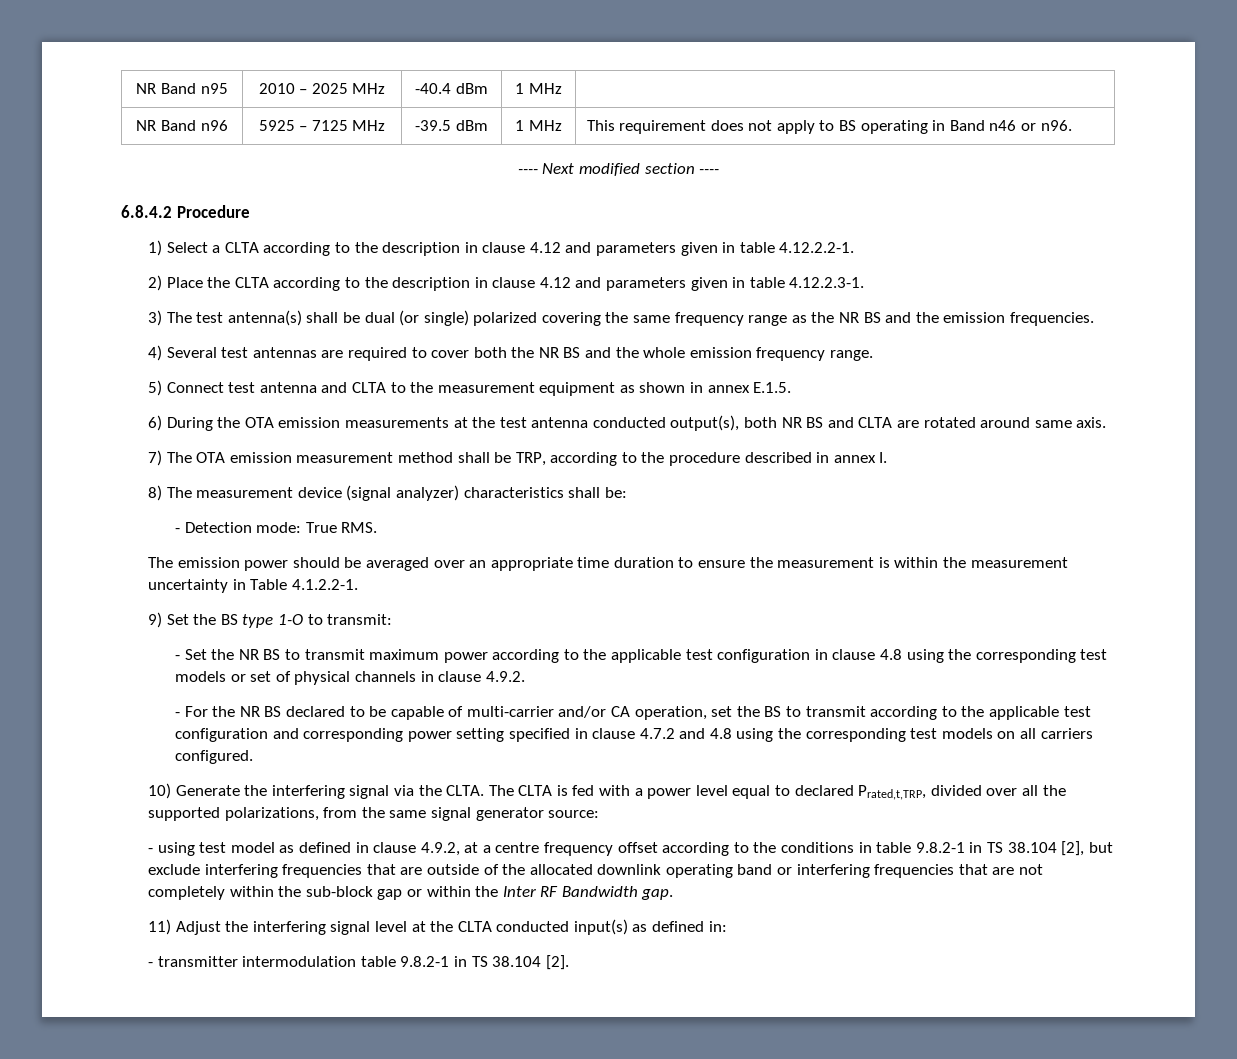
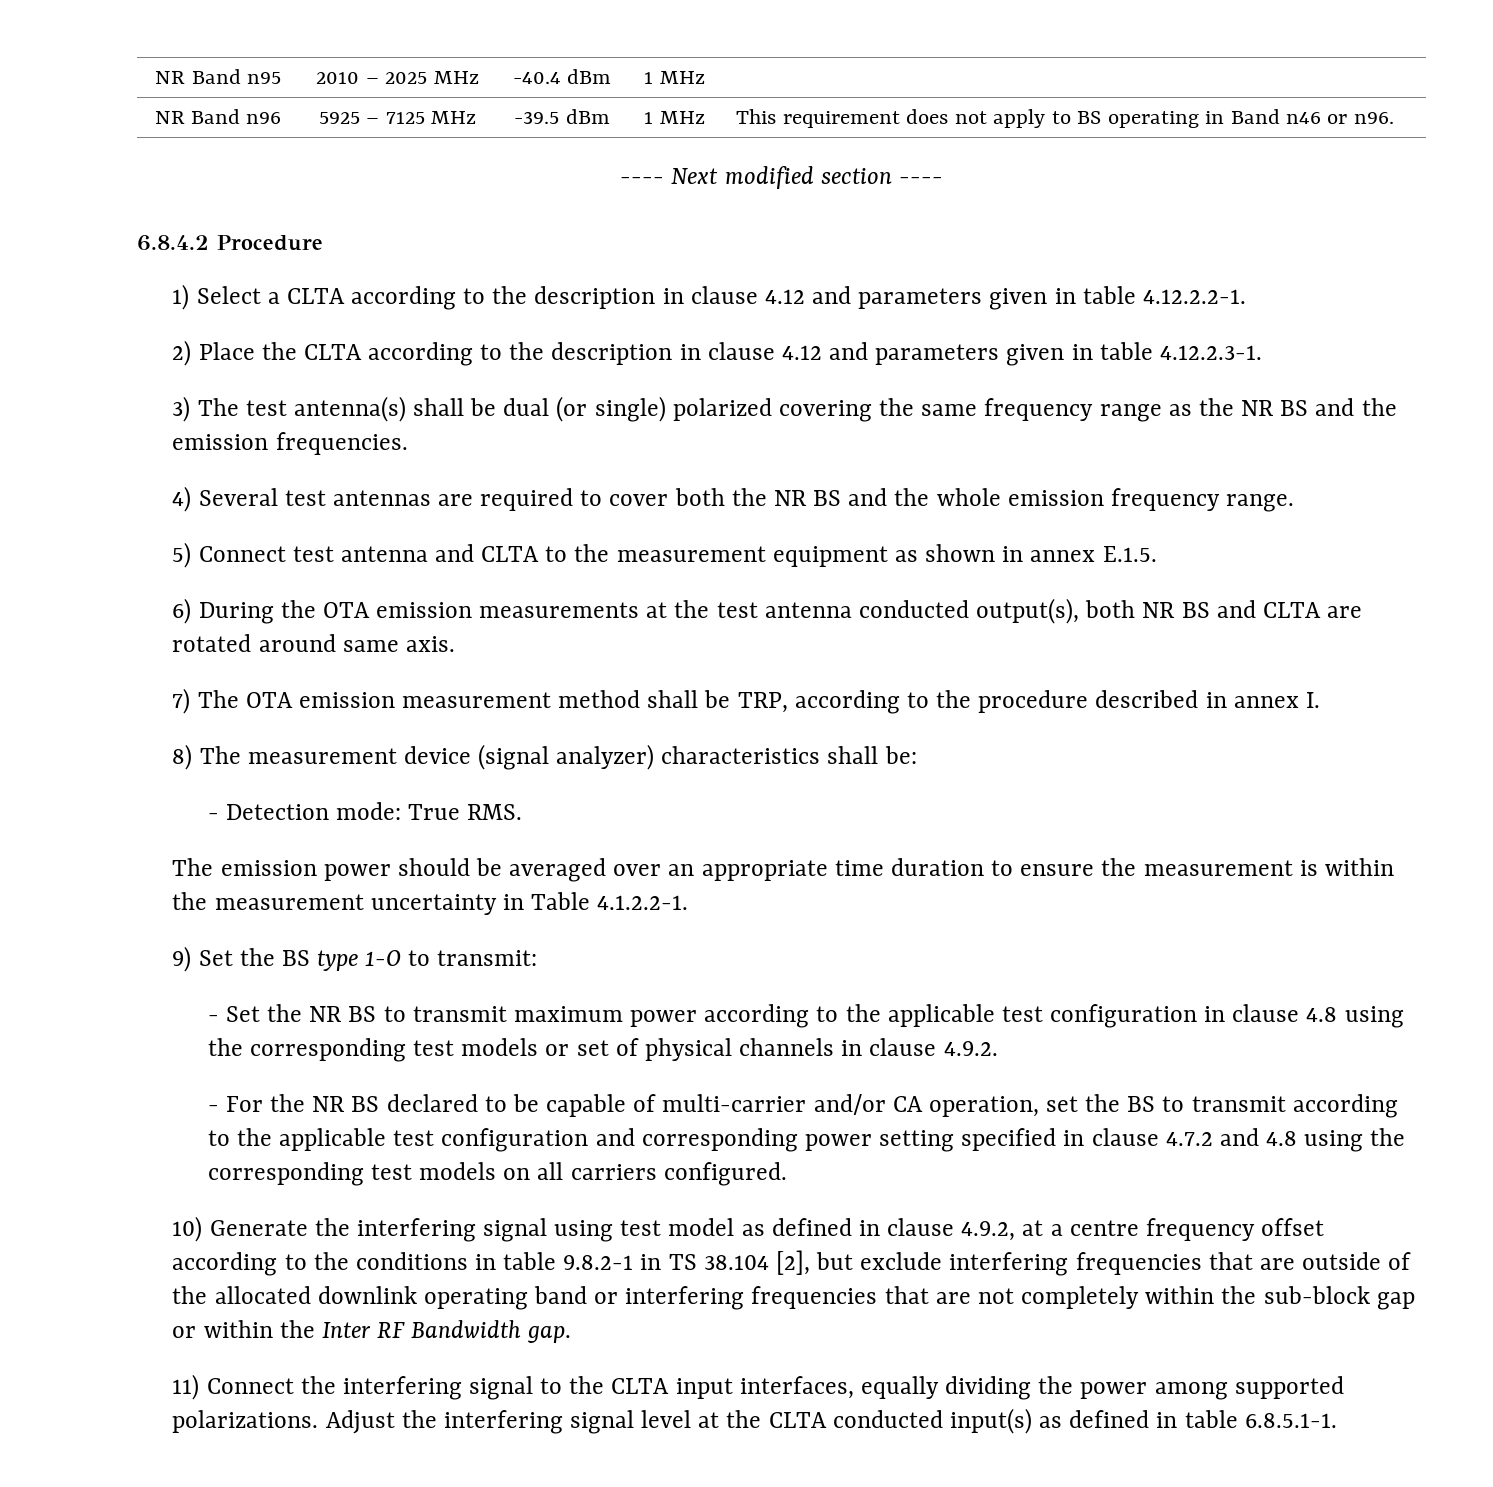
[393,785,1066,800] [147,807,600,821] [147,848,153,853] via the CLTA. The CLTA is fed with a power level equal to declared Prated,t,TRP, divided over all the supported polarizations, from the same signal generator source: // - -> (548, 1230) none
(171, 927) none -> [206,1376,1344,1400] [172,1410,319,1433] Connect the interfering signal to the CLTA input interfaces, equally dividing the power among supported polarizations.
[708,921,727,932] [147,955,569,970] in: // - transmitter intermodulation table 9.8.2-1 in TS 38.104 [2]. -> [1156,1410,1337,1428] in table 6.8.5.1-1.

